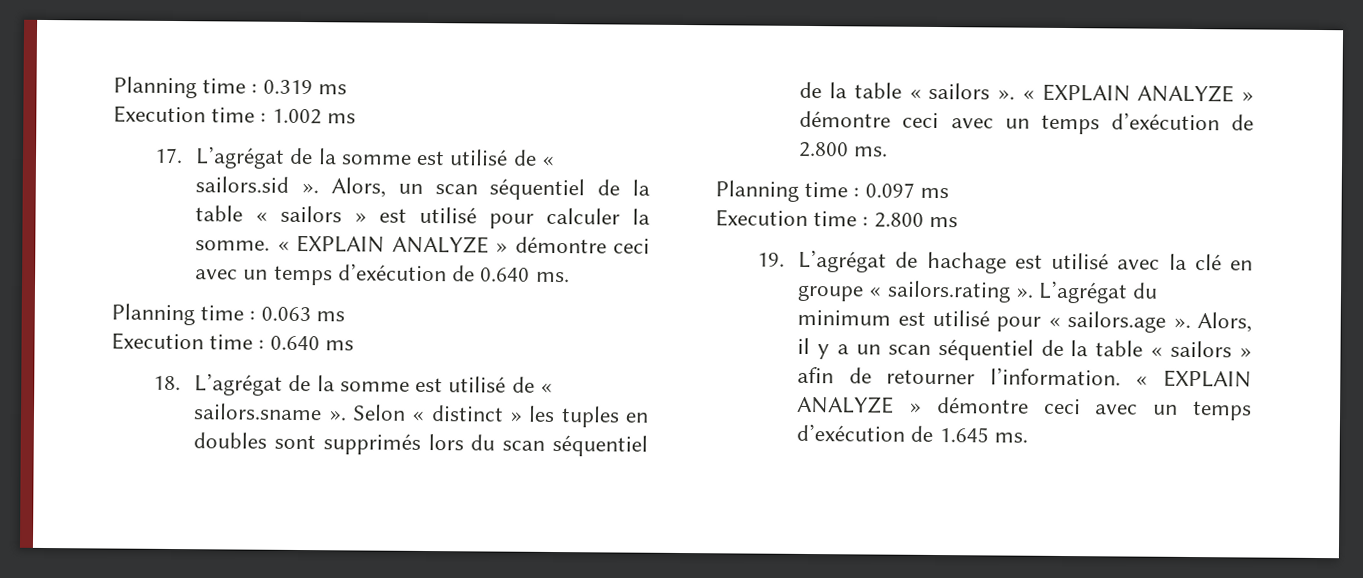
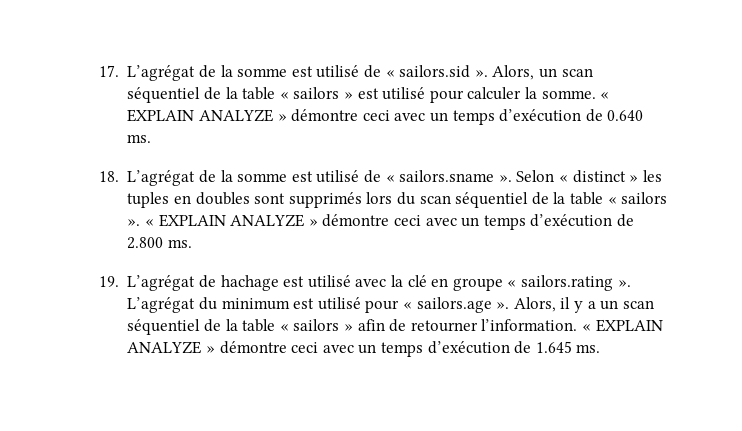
[113,76,347,99] [113,105,356,125] Planning time : 0.319 ms // Execution time : 1.002 ms // -> (98, 71) none
[111,303,345,326] [111,332,354,351] // Planning time : 0.063 ms // Execution time : 0.640 ms -> (152, 138) none
[715,180,949,202] [715,209,958,228] // Planning time : 0.097 ms // Execution time : 2.800 ms -> (193, 243) none

